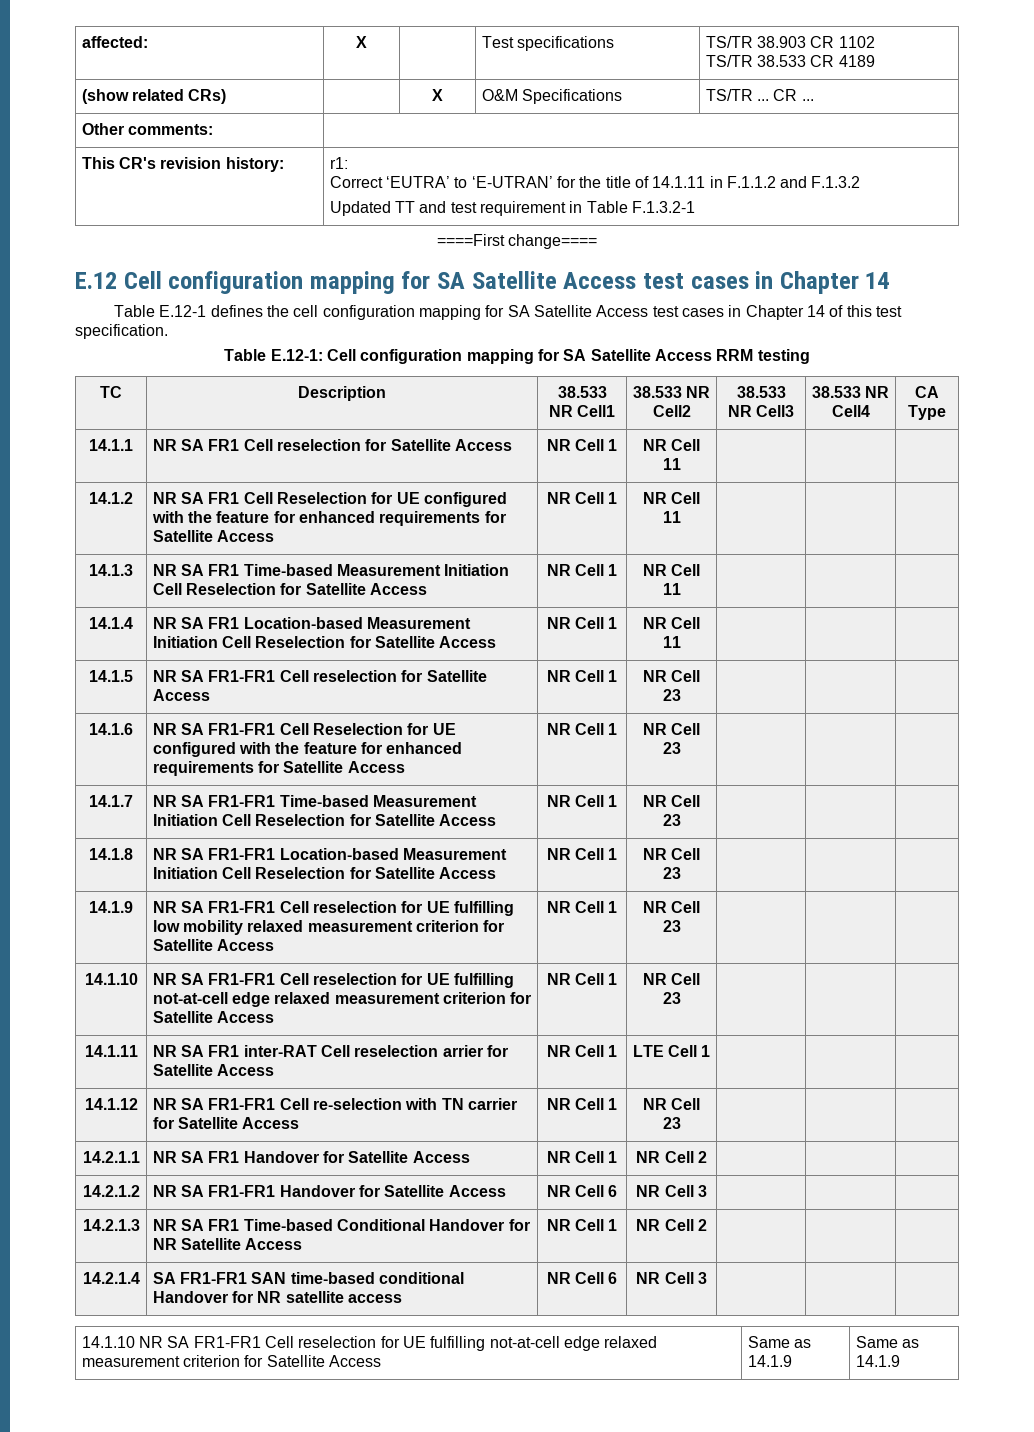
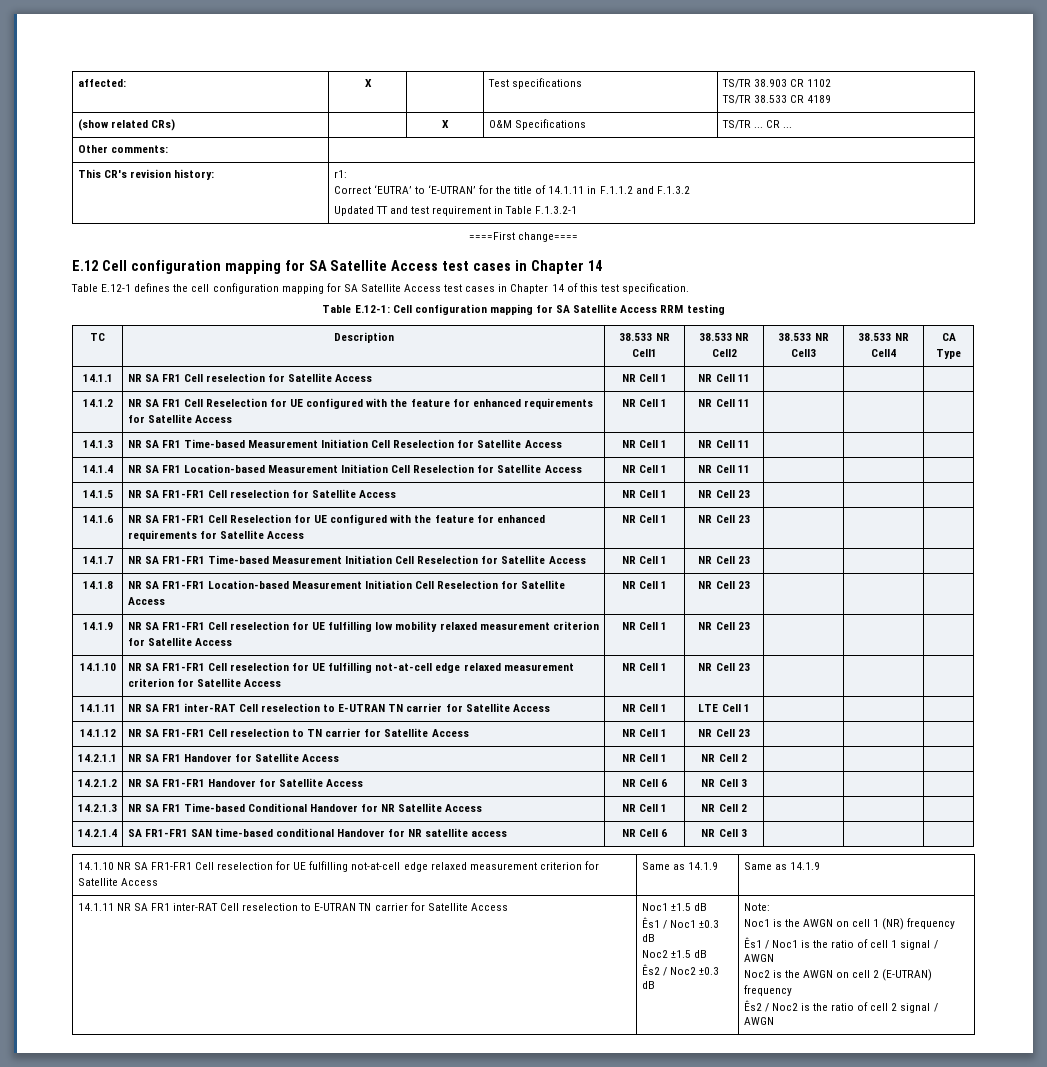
[442,1045,483,1057] arrier -> [323,703,443,712] to E-UTRAN TN carrier
[312,1098,438,1110] re-selection with -> [229,728,305,737] reselection to
(900, 1361) none -> [77,902,508,911] [641,903,707,911] [641,917,719,929] [641,934,655,942] [641,950,707,958] [641,964,719,976] [641,981,655,989] [743,903,770,911] [743,918,956,930] [743,937,938,950] [743,954,774,962] [743,969,933,981] [743,985,792,996] [743,1000,938,1013] [743,1017,774,1025] // 14.1.11 NR SA FR1 inter-RAT Cell reselection to E-UTRAN TN carrier for Satellite Access | Noc1 ±1.5 dB // Ês1 / Noc1 ±0.3 dB // Noc2 ±1.5 dB // Ês2 / Noc2 ±0.3 dB | Note: // Noc1 is the AWGN on cell 1 (NR) frequency // Ês1 / Noc1 is the ratio of cell 1 signal / AWGN // Noc2 is the AWGN on cell 2 (E-UTRAN) frequency // Ês2 / Noc2 is the ratio of cell 2 signal / AWGN

